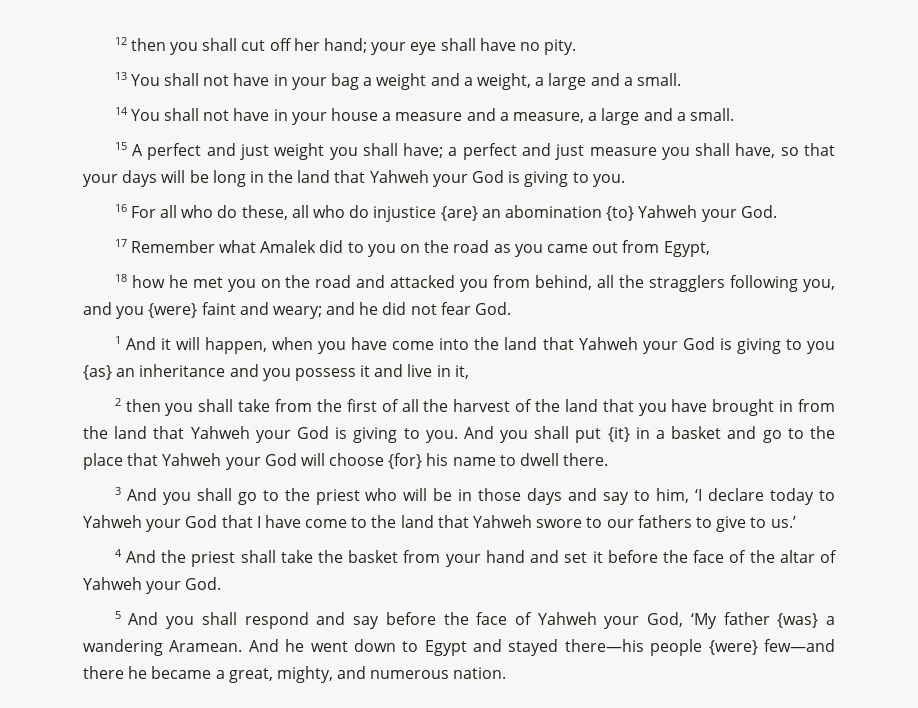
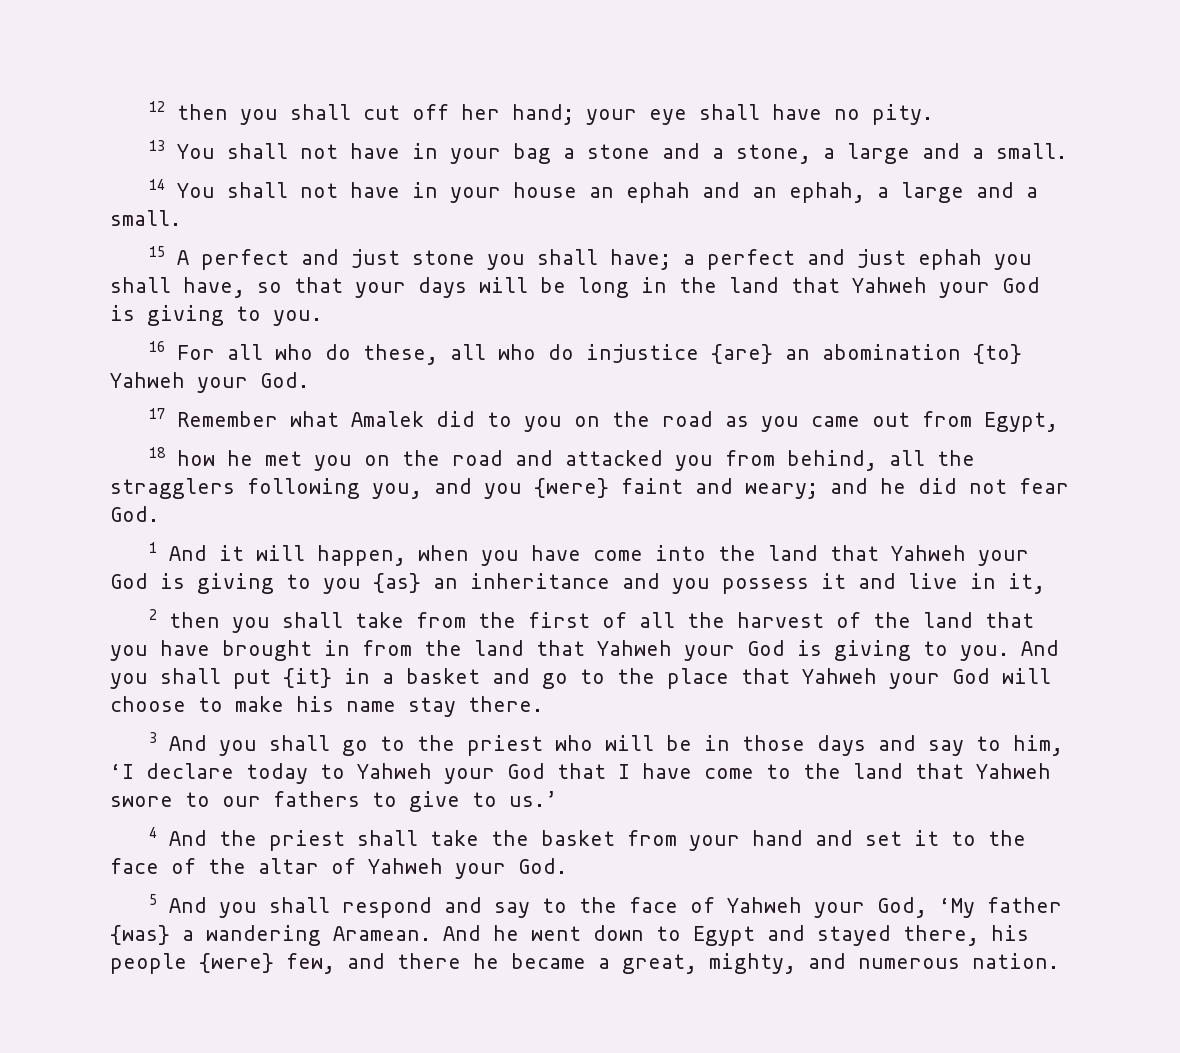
[376,73,531,90] weight and a weight, -> [587,143,812,164] stone and a stone,
[382,108,584,123] a measure and a measure, -> [589,182,866,203] an ephah and an ephah,
[274,143,325,160] weight -> [412,250,476,265] stone
[589,147,657,156] measure -> [918,249,983,270] ephah
[388,453,560,469] {for} his name to dwell -> [198,696,456,717] to make his name stay
[607,550,658,563] before -> [951,831,977,846] to
[385,612,436,625] before -> [542,898,568,913] to
[564,639,835,656] there—his people {were} few—and -> [903,925,1029,946] [110,953,385,974] there, his people {were} few, and

